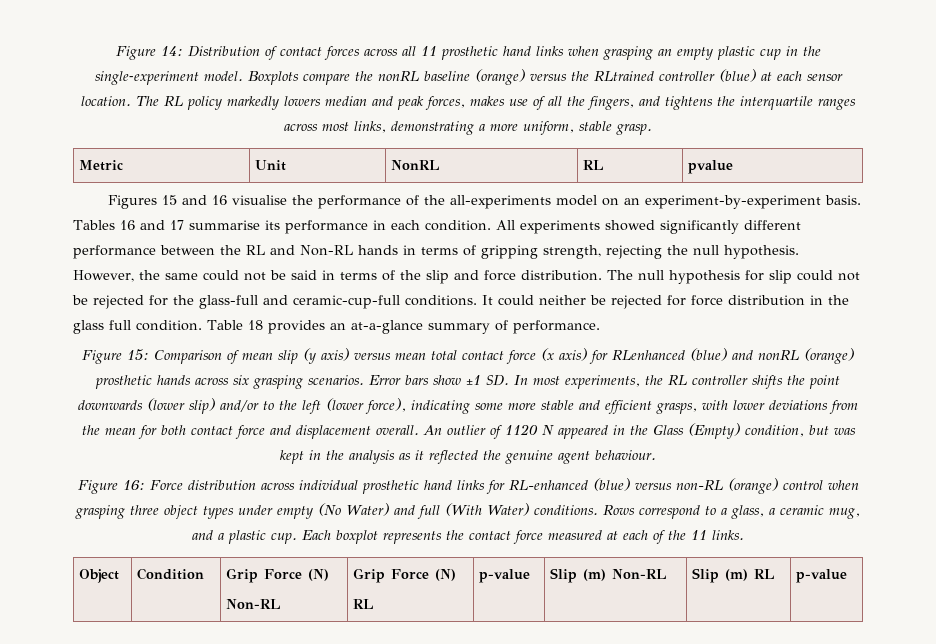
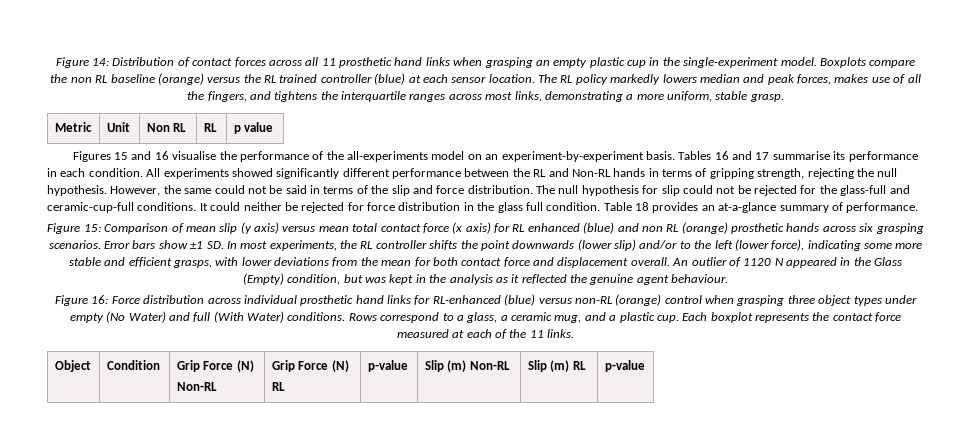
[377,71,420,82] nonRL -> [70,75,109,83] non RL
[593,71,654,82] RLtrained -> [264,74,318,83] RL trained
[391,160,441,170] [583,160,605,170] [688,160,734,174] NonRL | RL | pvalue -> [146,123,187,132] [203,123,217,132] [233,122,274,134] Non RL | RL | p value
[612,348,800,361] RLenhanced (blue) and nonRL -> [512,222,680,234] RL enhanced (blue) and non RL

